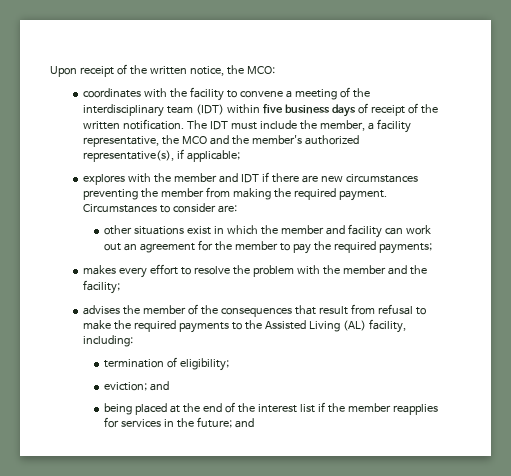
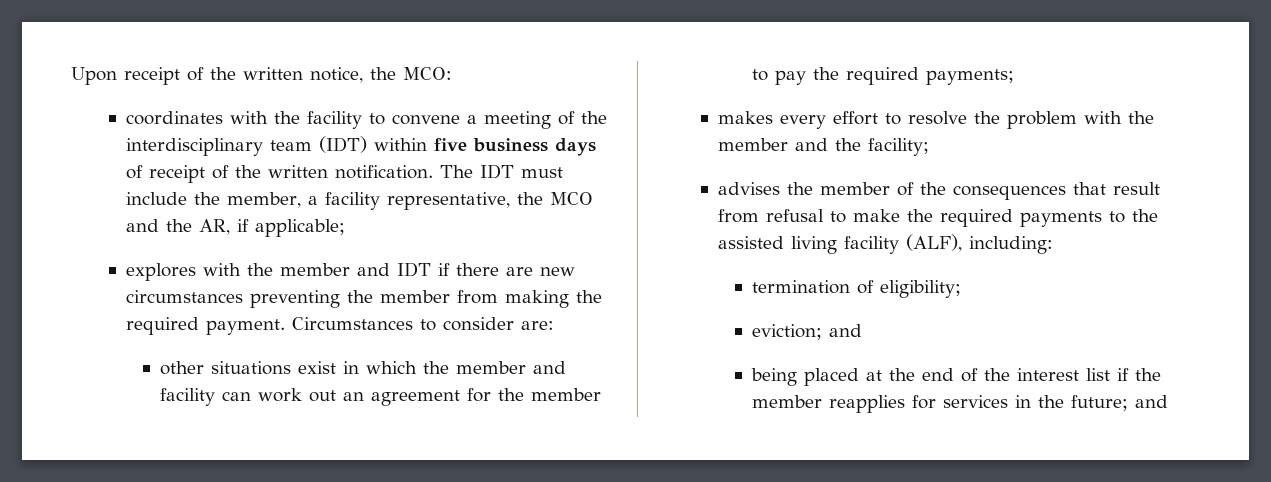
[251,135,359,145] [83,150,175,162] member's authorized representative(s), -> [198,219,230,235] AR,
[264,319,406,333] Assisted Living (AL) facility, -> [717,234,962,254] assisted living facility (ALF),

